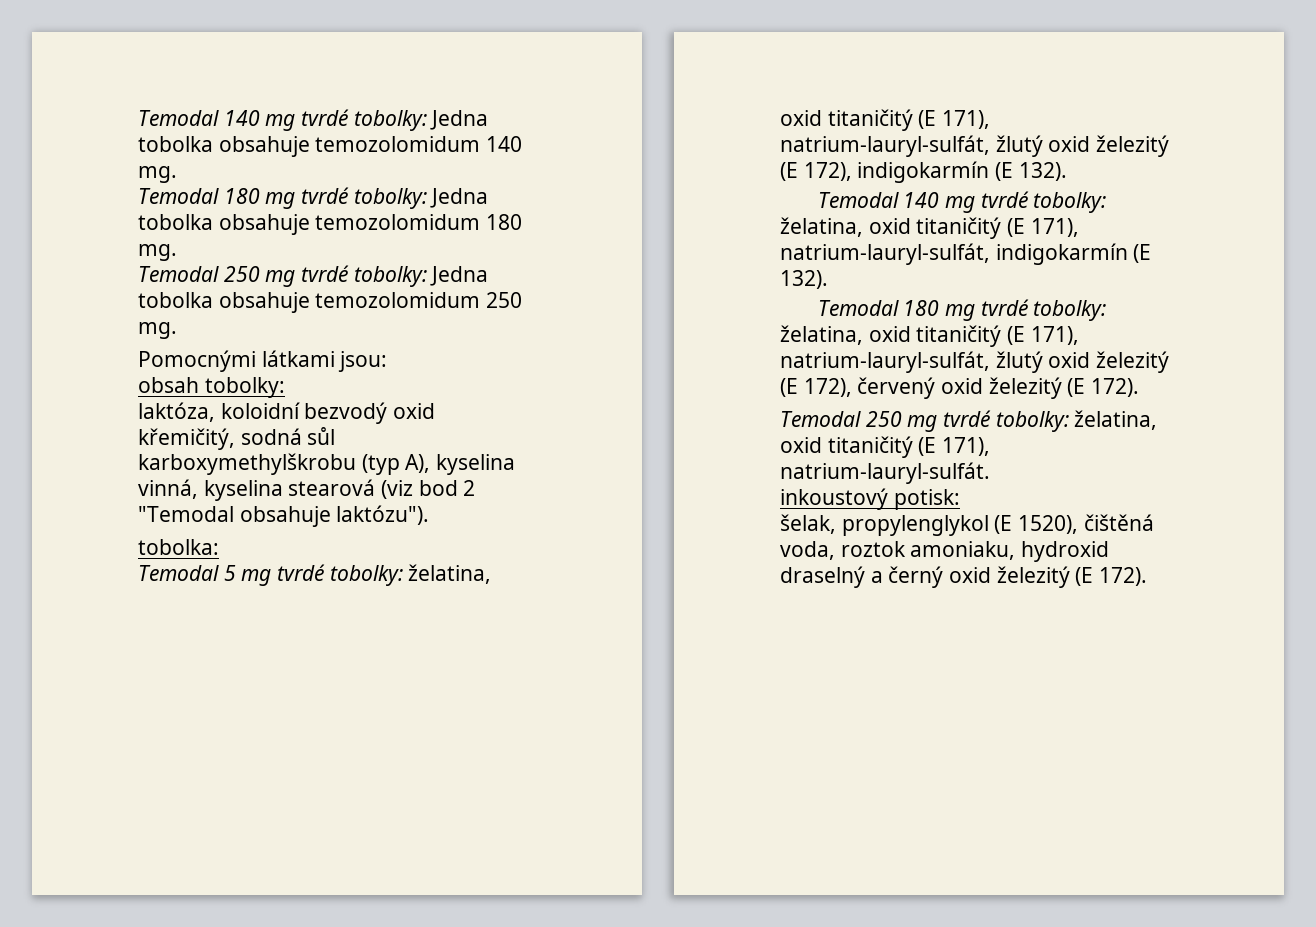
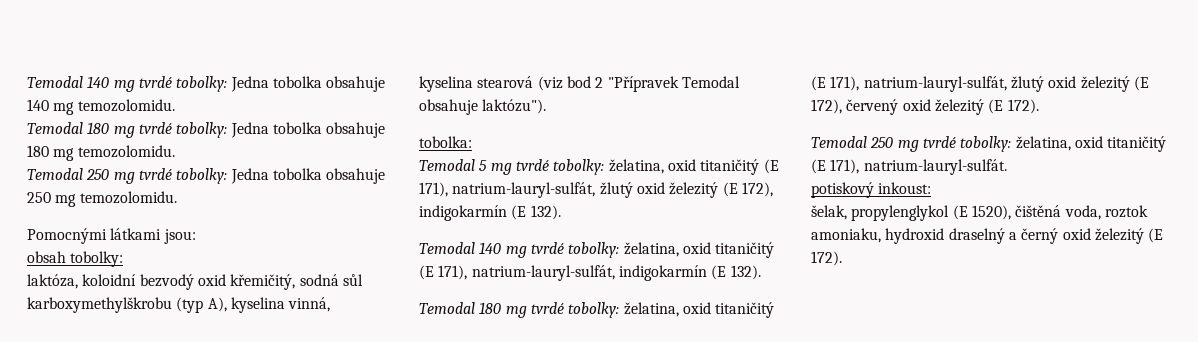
[315,136,523,152] [138,166,177,183] temozolomidum 140 mg. -> [27,99,175,115] 140 mg temozolomidu.
[315,214,523,230] [138,244,177,261] temozolomidum 180 mg. -> [27,145,175,161] 180 mg temozolomidu.
[315,292,523,308] [138,322,177,339] temozolomidum 250 mg. -> [27,191,177,207] 250 mg temozolomidu.
[138,506,234,522] "Temodal -> [607,76,740,92] "Přípravek Temodal
[780,488,960,510] inkoustový potisk: -> [811,182,932,198] potiskový inkoust:

